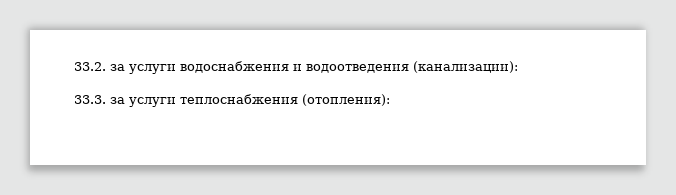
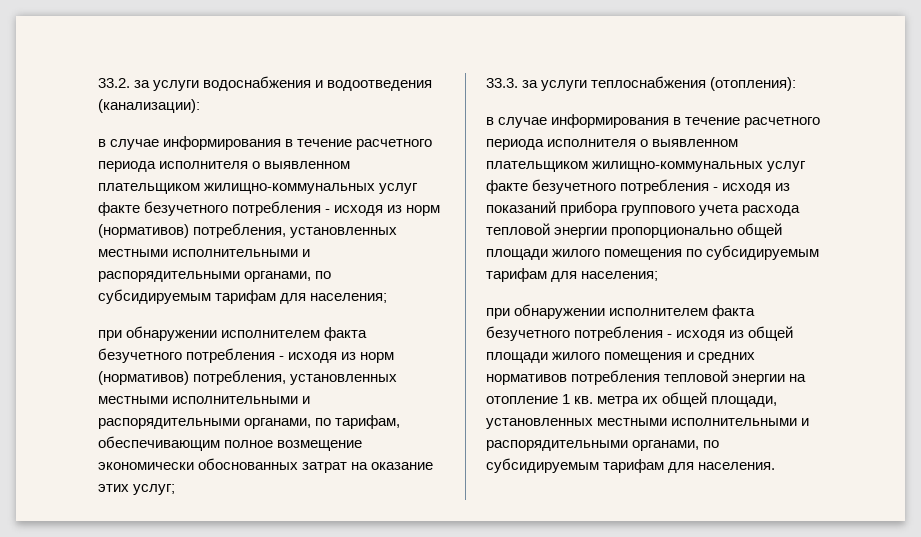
(518, 67) none -> [98,136,433,150] [98,161,351,172] [98,183,419,194] [98,201,441,216] [98,223,398,238] [98,249,311,257] [98,271,332,282] [98,289,388,304] [98,326,368,341] [98,348,395,363] [98,370,398,385] [98,396,311,404] [98,415,401,429] [98,436,363,451] [98,458,434,473] [98,484,176,495] // в случае информирования в течение расчетного периода исполнителя о выявленном плательщиком жилищно-коммунальных услуг факте безучетного потребления - исходя из норм (нормативов) потребления, установленных местными исполнительными и распорядительными органами, по субсидируемым тарифам для населения; // при обнаружении исполнителем факта безучетного потребления - исходя из норм (нормативов) потребления, установленных местными исполнительными и распорядительными органами, по тарифам, обеспечивающим полное возмещение экономически обоснованных затрат на оказание этих услуг;
(390, 100) none -> [486,114,821,128] [486,139,739,150] [486,161,807,172] [486,179,791,194] [486,201,801,216] [486,223,783,238] [486,245,820,260] [486,268,659,282] [486,304,756,319] [486,326,794,341] [486,352,756,363] [486,370,807,385] [486,392,778,407] [486,418,810,429] [486,440,720,451] [486,458,776,473] // в случае информирования в течение расчетного периода исполнителя о выявленном плательщиком жилищно-коммунальных услуг факте безучетного потребления - исходя из показаний прибора группового учета расхода тепловой энергии пропорционально общей площади жилого помещения по субсидируемым тарифам для населения; // при обнаружении исполнителем факта безучетного потребления - исходя из общей площади жилого помещения и средних нормативов потребления тепловой энергии на отопление 1 кв. метра их общей площади, установленных местными исполнительными и распорядительными органами, по субсидируемым тарифам для населения.

